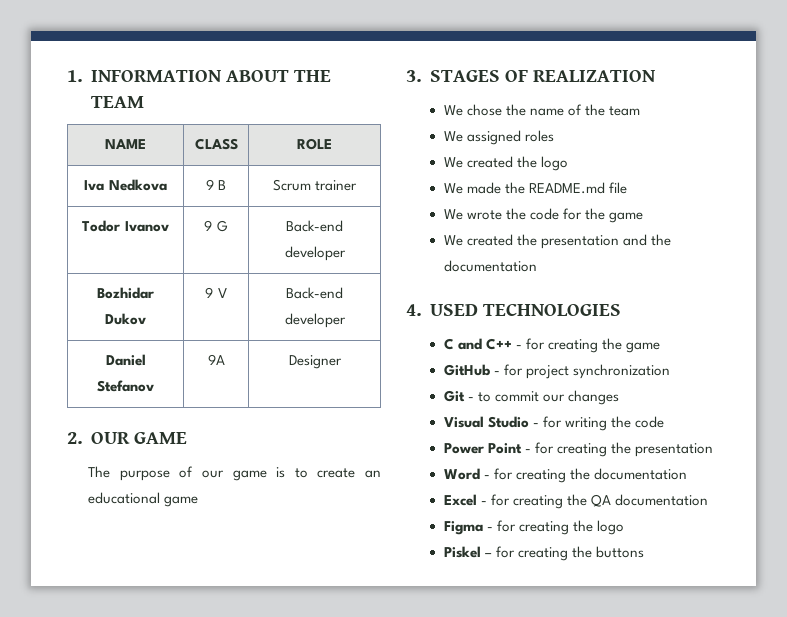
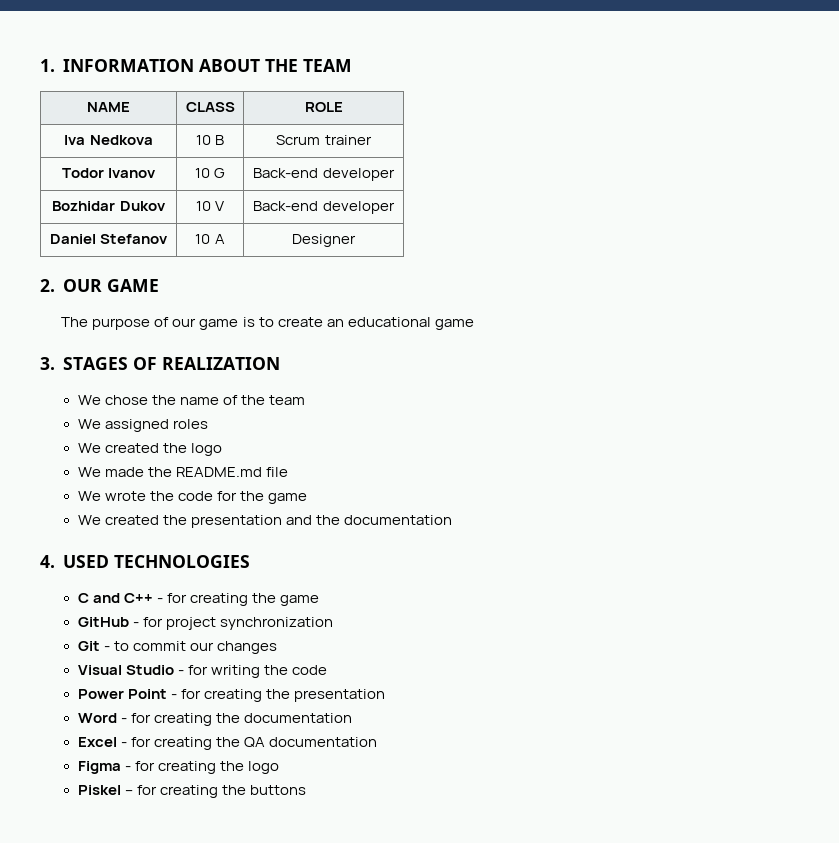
[205,179,214,190] 9 -> [195,135,211,145] 10
[204,220,213,231] 9 -> [194,168,210,178] 10
[205,287,214,298] 9 -> [195,201,211,211] 10
[207,354,225,365] 9A -> [195,234,225,244] 10 A

